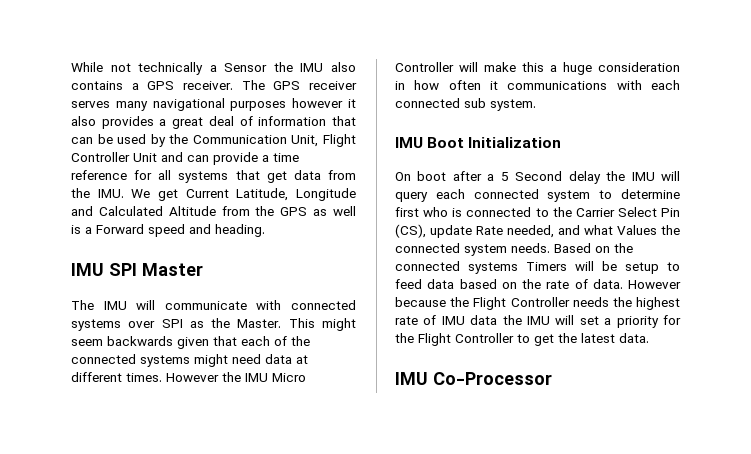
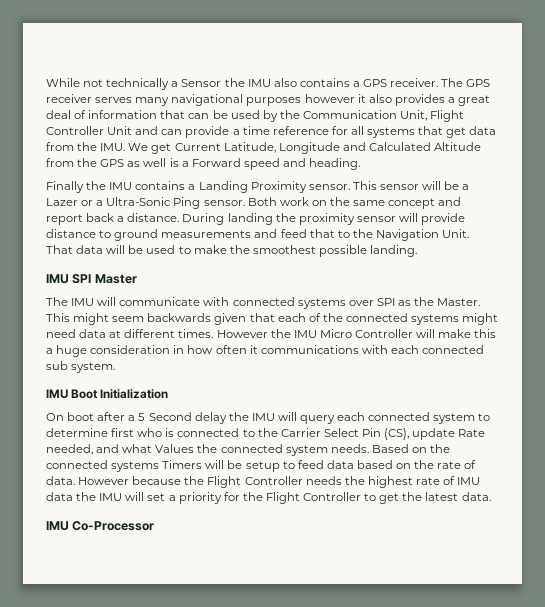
(265, 230) none -> [46,181,470,193] [46,197,462,209] [46,213,466,225] [46,229,470,241] [46,245,418,257] // Finally the IMU contains a Landing Proximity sensor. This sensor will be a Lazer or a Ultra-Sonic Ping sensor. Both work on the same concept and report back a distance. During landing the proximity sensor will provide distance to ground measurements and feed that to the Navigation Unit. That data will be used to make the smoothest possible landing.

